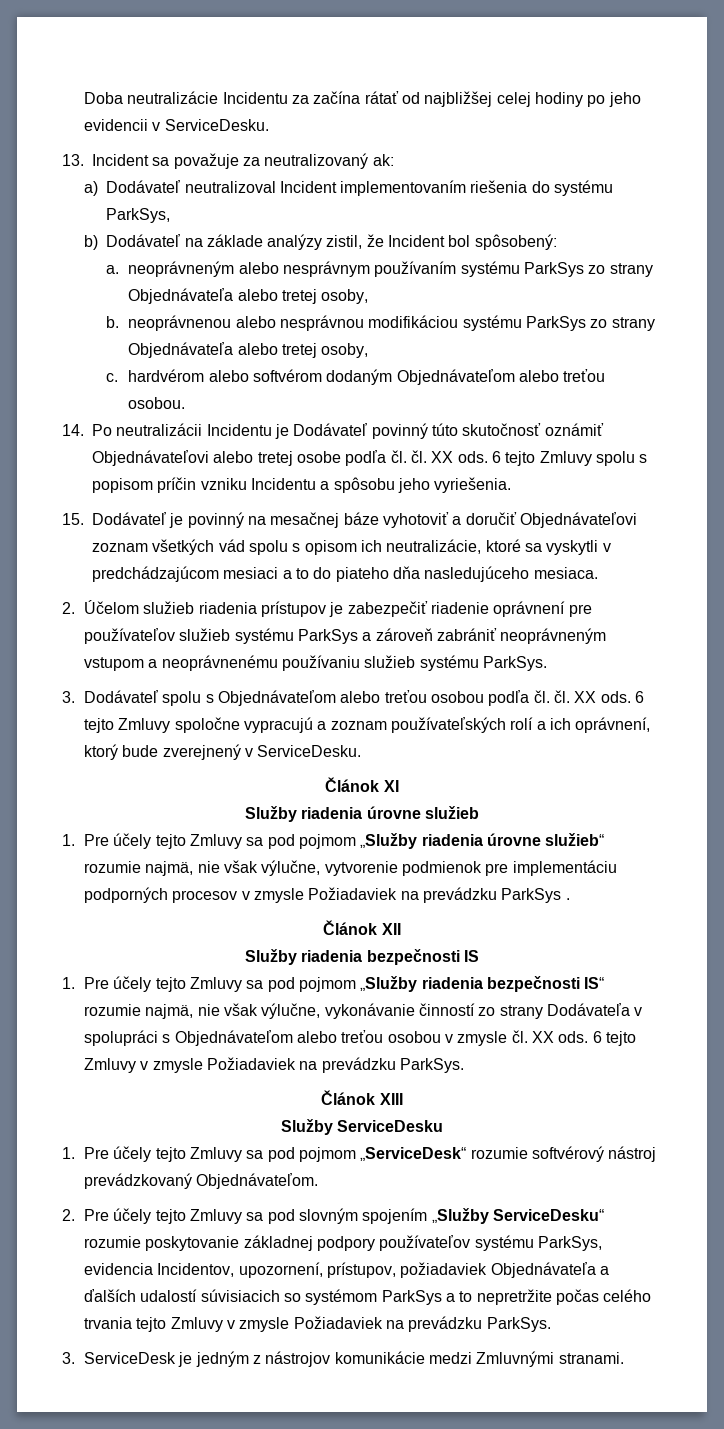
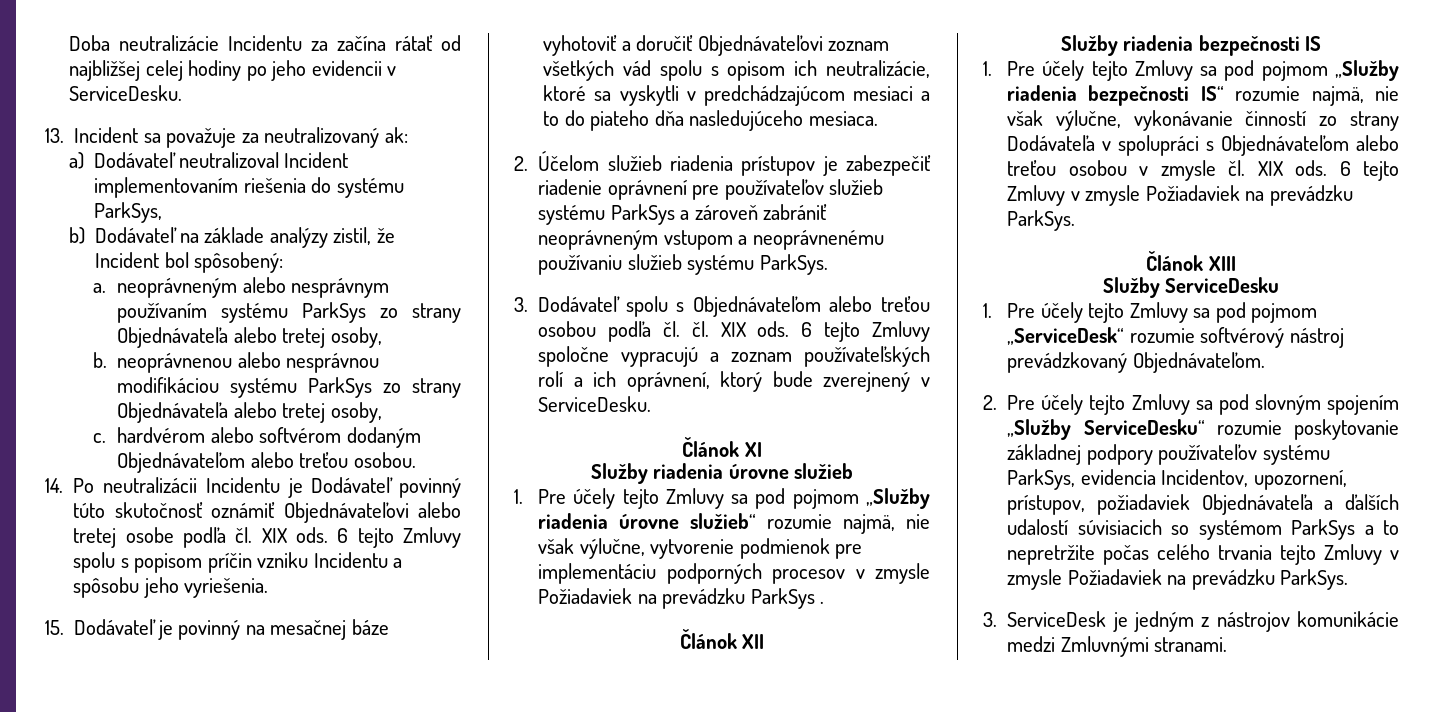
[410,450,454,463] čl. XX -> [261,528,287,543] XIX
[574,691,597,703] XX -> [720,322,746,337] XIX
[531,1031,554,1043] XX -> [1257,161,1283,176] XIX

